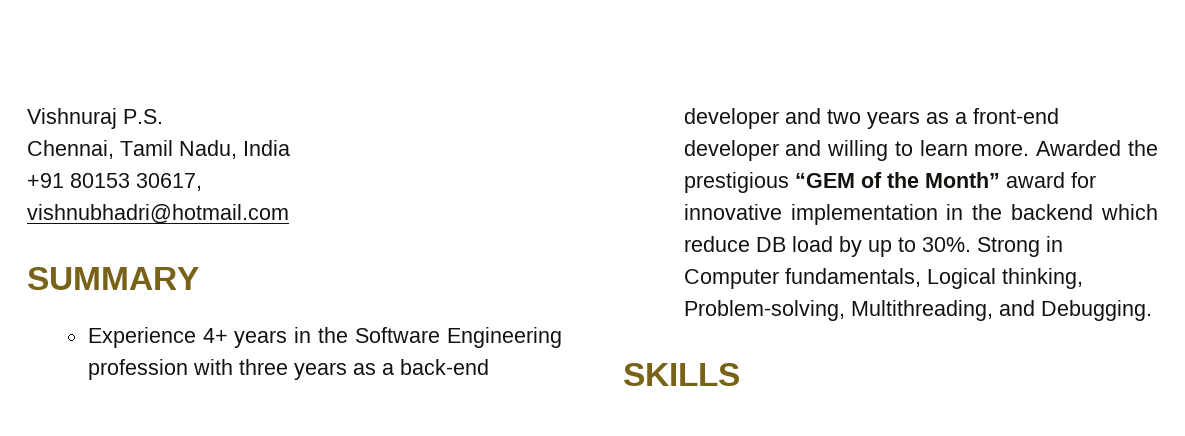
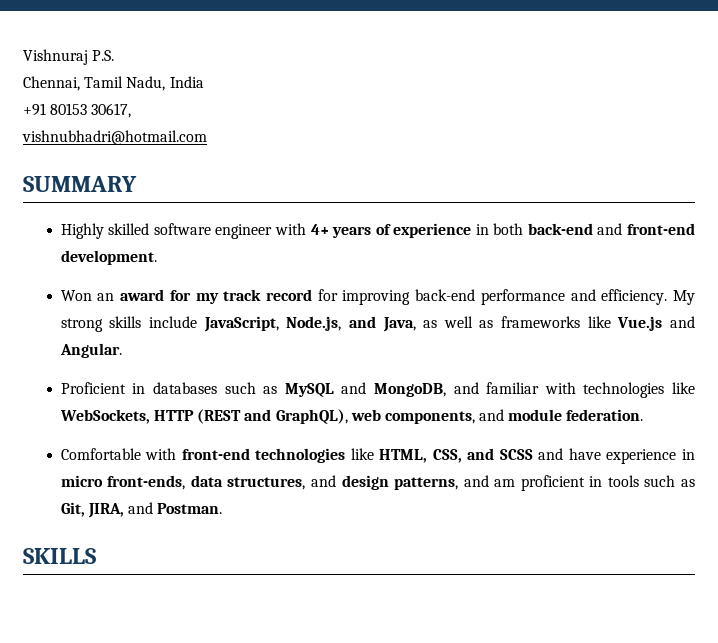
[87,327,562,348] [87,359,489,380] [683,108,1059,129] [683,140,1158,161] [683,172,1096,193] [683,204,1158,225] [683,236,1063,257] [683,268,1083,289] [683,300,1152,321] Experience 4+ years in the Software Engineering profession with three years as a back-end developer and two years as a front-end developer and willing to learn more. Awarded the prestigious “GEM of the Month” award for innovative implementation in the backend which reduce DB load by up to 30%. Strong in Computer fundamentals, Logical thinking, Problem-solving, Multithreading, and Debugging. -> [60,223,696,239] [60,250,157,265] [60,289,696,305] [60,316,696,332] [59,343,122,358] [60,382,695,398] [59,409,644,424] [60,448,696,464] [60,475,696,491] [60,502,223,518] Highly skilled software engineer with 4+ years of experience in both back-end and front-end development. // Won an award for my track record for improving back-end performance and efficiency. My strong skills include JavaScript, Node.js, and Java, as well as frameworks like Vue.js and Angular. // Proficient in databases such as MySQL and MongoDB, and familiar with technologies like WebSockets, HTTP (REST and GraphQL), web components, and module federation. // Comfortable with front-end technologies like HTML, CSS, and SCSS and have experience in micro front-ends, data structures, and design patterns, and am proficient in tools such as Git, JIRA, and Postman.

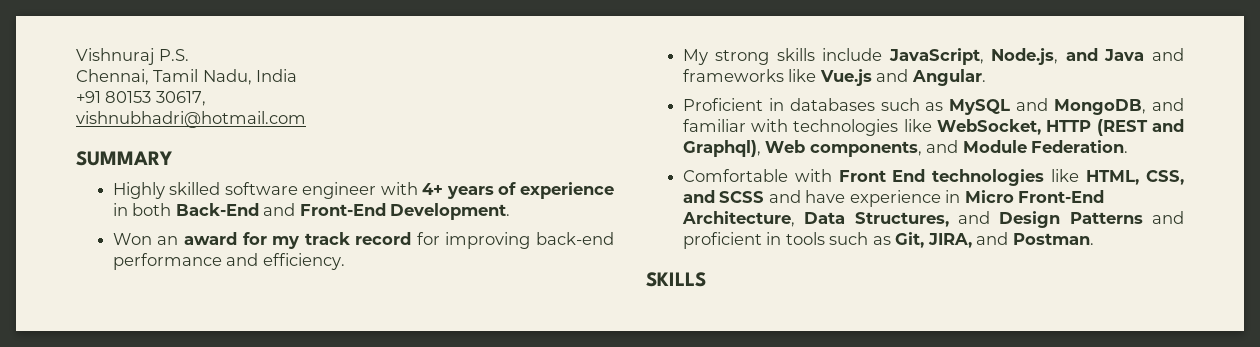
[527,223,696,235] [60,250,157,265] back-end and front-end development. -> [175,203,511,220] Back-End and Front-End Development.
(668, 297) none -> (345, 261) //
[382,316,494,332] Java, as well as -> [1104,48,1184,61] Java and
[59,409,150,424] WebSockets, -> [937,119,1042,135] WebSocket,
[275,409,644,424] GraphQL), web components, and module federation. -> [682,140,1129,157] Graphql), Web components, and Module Federation.
[181,448,250,460] front-end -> [838,169,926,182] Front End
[60,475,516,490] micro front-ends, data structures, and design patterns, and am -> [964,190,1105,203] [681,211,1184,228] Micro Front-End Architecture, Data Structures, and Design Patterns and

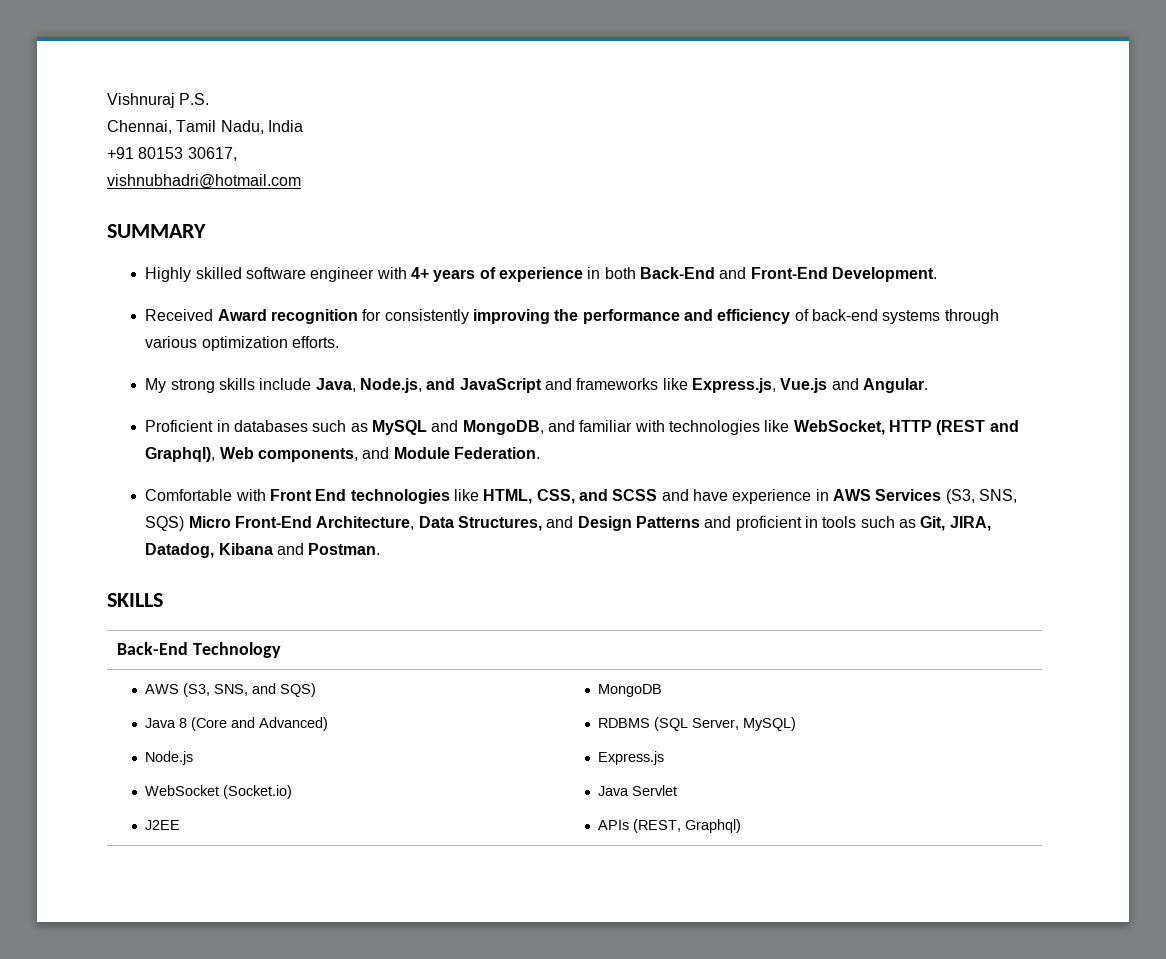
[112,232,615,249] [112,253,345,270] Won an award for my track record for improving back-end performance and efficiency. -> [145,309,999,324] [145,336,340,351] Received Award recognition for consistently improving the performance and efficiency of back-end systems through various optimization efforts.
[888,48,984,65] JavaScript, -> [315,378,356,392] Java,
[1104,49,1145,61] Java -> [459,378,542,393] JavaScript
(817, 75) none -> [691,378,776,393] Express.js,
(961, 196) none -> [832,489,1017,504] [145,516,185,531] AWS Services (S3, SNS, SQS)
(972, 240) none -> [145,543,273,558] Datadog, Kibana
(706, 279) none -> [116,642,281,658] [145,683,317,697] [145,717,329,731] [145,751,194,765] [145,785,293,799] [145,820,181,830] [598,684,663,697] [598,717,797,731] [598,751,665,765] [598,785,678,796] [598,819,742,833] // Back-End Technology // AWS (S3, SNS, and SQS) // Java 8 (Core and Advanced) // Node.js // WebSocket (Socket.io) // J2EE | MongoDB // RDBMS (SQL Server, MySQL) // Express.js // Java Servlet // APIs (REST, Graphql)

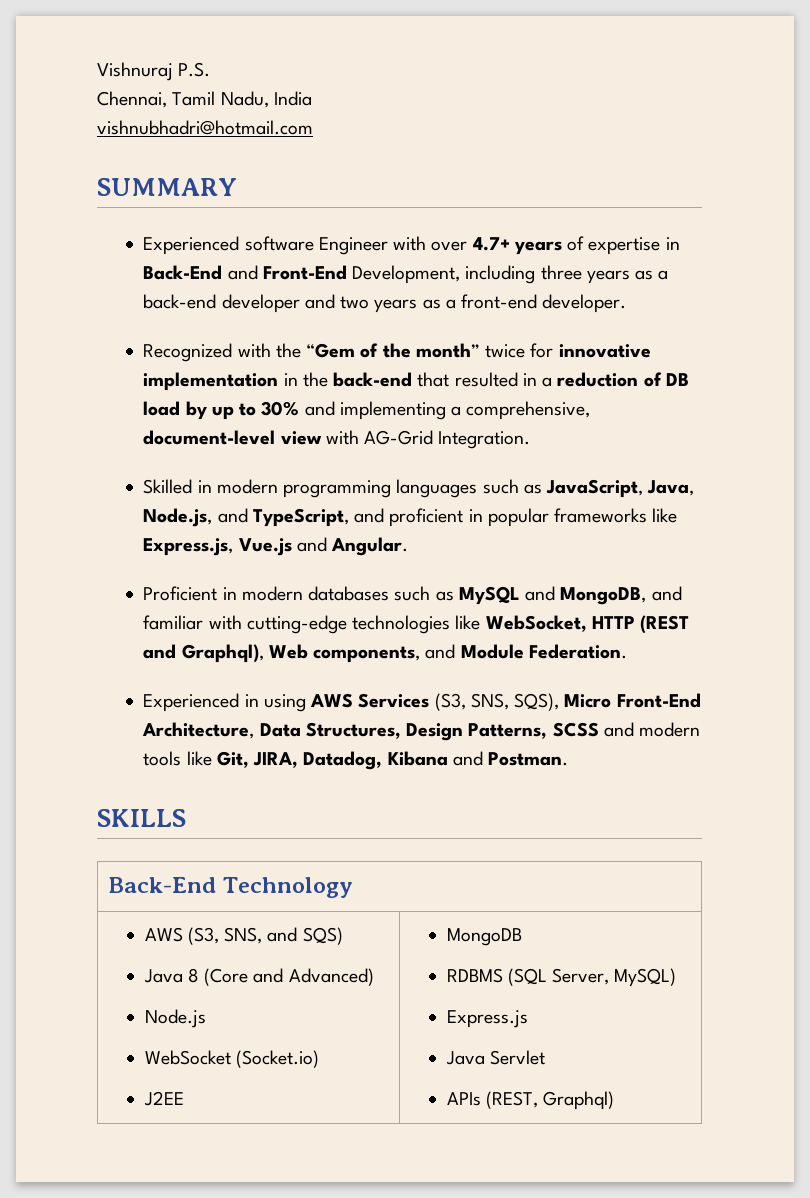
[107,147,237,161] // +91 80153 30617, -> (312, 98) none
[145,267,937,282] [145,309,999,324] [145,336,340,351] [145,378,573,393] Highly skilled software engineer with 4+ years of experience in both Back-End and Front-End Development. // Received Award recognition for consistently improving the performance and efficiency of back-end systems through various optimization efforts. // My strong skills include Java, Node.js, and JavaScript and -> [143,236,680,255] [143,265,669,284] [143,294,627,313] [143,343,651,362] [143,372,689,391] [143,401,591,420] [143,430,531,449] [143,479,695,498] [143,508,549,527] Experienced software Engineer with over 4.7+ years of expertise in Back-End and Front-End Development, including three years as a back-end developer and two years as a front-end developer. // Recognized with the “Gem of the month” twice for innovative implementation in the back-end that resulted in a reduction of DB load by up to 30% and implementing a comprehensive, document-level view with AG-Grid Integration. // Skilled in modern programming languages such as JavaScript, Java, Node.js, and TypeScript, and proficient in popular
(230, 426) none -> [241,586,303,601] modern
(665, 426) none -> [246,615,347,634] cutting-edge
[145,489,829,504] Comfortable with Front End technologies like HTML, CSS, and SCSS and have experience in -> [143,693,306,712] Experienced in using
[145,516,185,531] SQS) -> [514,693,560,711] SQS),
[546,516,916,531] and Design Patterns and proficient in tools such as -> [406,722,701,741] [143,751,212,766] Design Patterns, SCSS and modern tools like

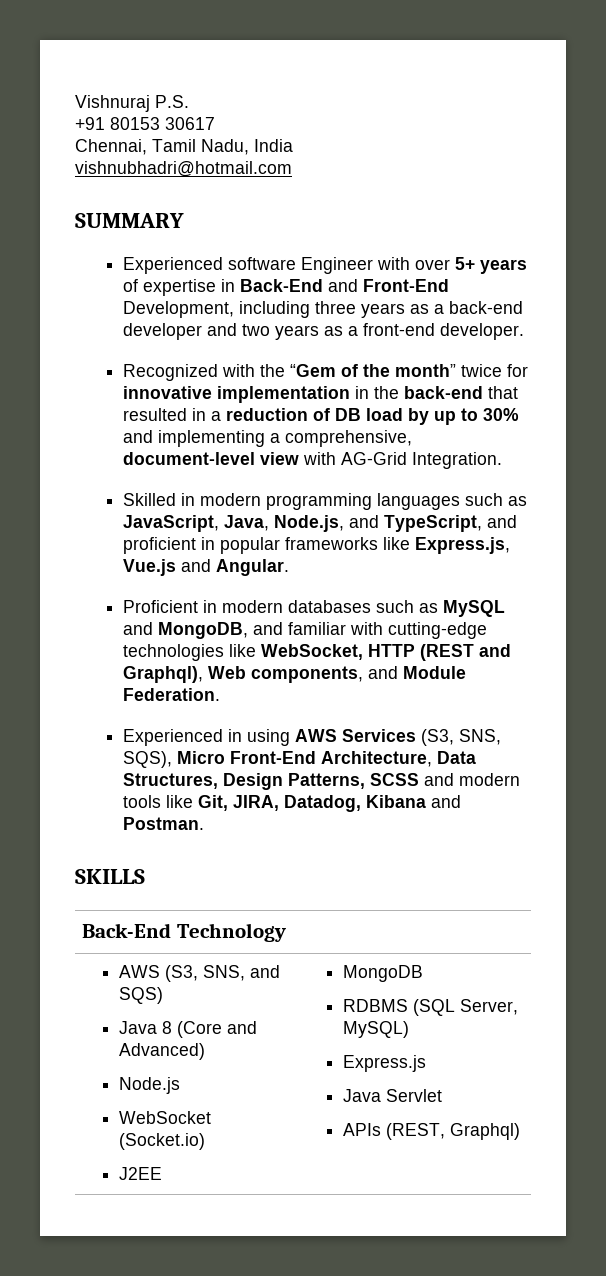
(211, 69) none -> [75,117,215,130] // +91 80153 30617
[472,237,510,251] 4.7+ -> [454,257,475,270] 5+

